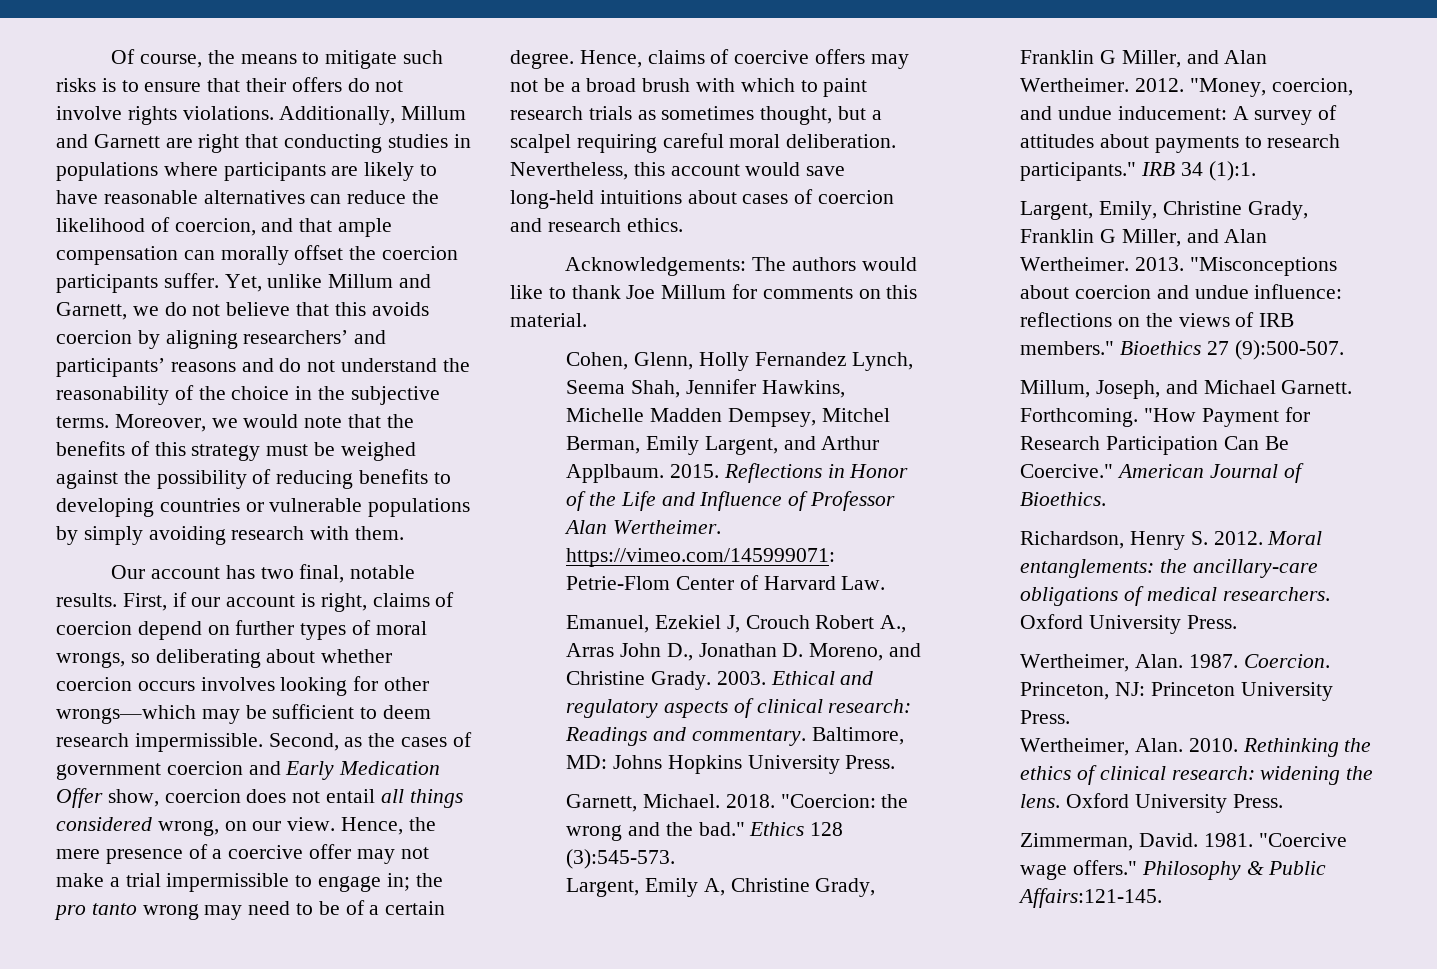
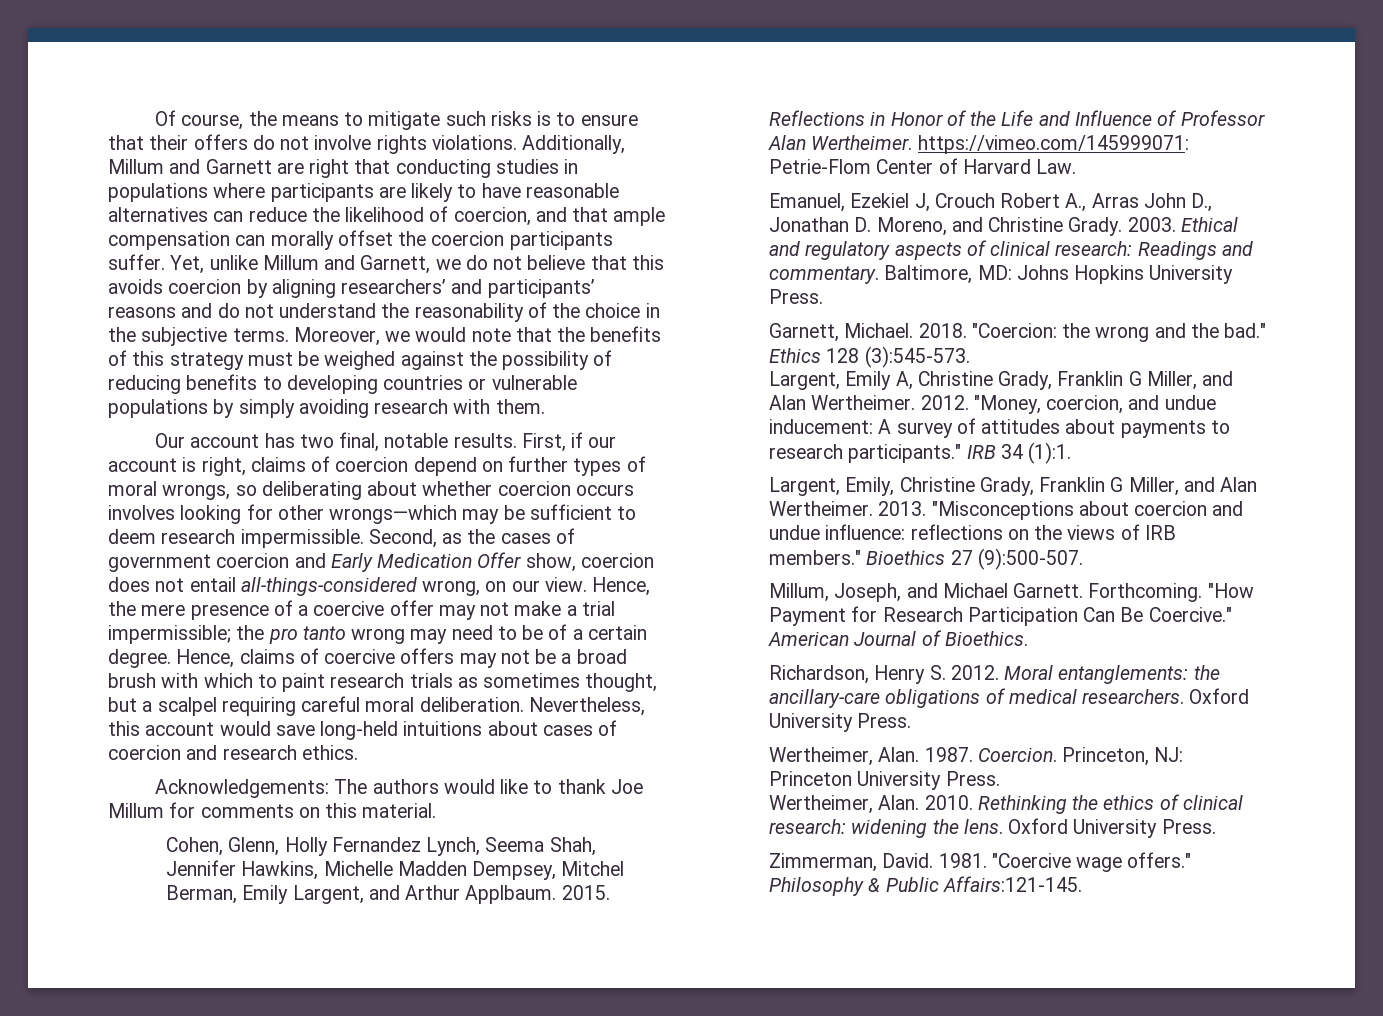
[380,789,463,808] [56,817,152,831] all things considered -> [240,577,417,596] all-things-considered
[166,873,410,892] impermissible to engage in; -> [108,625,231,644] impermissible;

